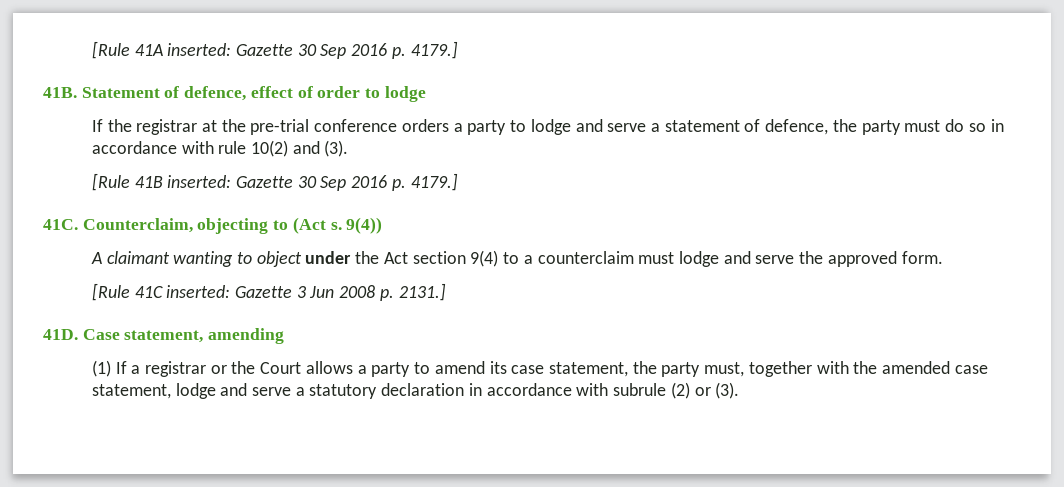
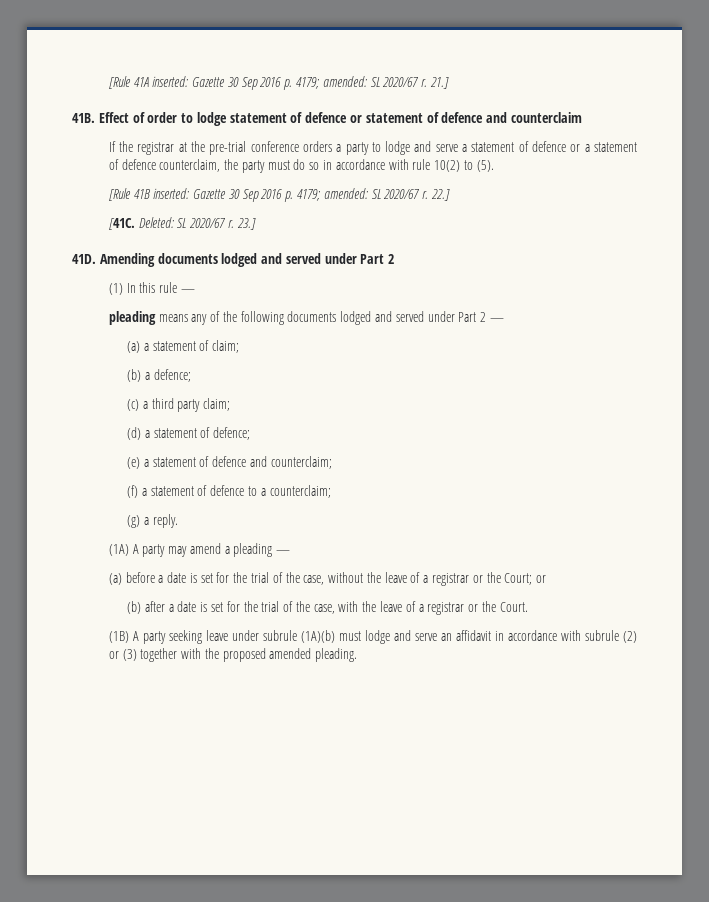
[410,41,458,59] [43,86,426,102] 4179.] // 41B. Statement of defence, effect of order to lodge -> [295,76,449,89] [72,112,582,126] 4179; amended: SL 2020/67 r. 21.] // 41B. Effect of order to lodge statement of defence or statement of defence and counterclaim
[765,119,829,135] defence, -> [532,141,637,152] [108,159,221,172] defence or a statement of defence counterclaim,
[292,140,349,157] and (3). -> [463,160,494,172] to (5).
[410,173,458,191] [43,217,383,234] [90,250,943,267] [91,283,446,301] [43,328,285,344] [91,360,988,377] [91,383,465,399] 4179.] // 41C. Counterclaim, objecting to (Act s. 9(4)) // A claimant wanting to object under the Act section 9(4) to a counterclaim must lodge and serve the approved form. // [Rule 41C inserted: Gazette 3 Jun 2008 p. 2131.] // 41D. Case statement, amending // (1) If a registrar or the Court allows a party to amend its case statement, the party must, together with the amended case statement, lodge and serve a statutory declaration -> [296,188,450,201] [108,217,256,230] [72,253,395,267] [108,282,195,295] [108,311,504,325] [127,340,240,353] [127,369,191,382] [127,398,231,412] [127,427,251,440] [127,456,332,469] [127,485,331,498] [127,514,178,528] [108,543,291,557] [108,572,547,586] [127,601,528,615] [108,630,491,644] 4179; amended: SL 2020/67 r. 22.] // [41C. Deleted: SL 2020/67 r. 23.] // 41D. Amending documents lodged and served under Part 2 // (1) In this rule — // pleading means any of the following documents lodged and served under Part 2 — // (a) a statement of claim; // (b) a defence; // (c) a third party claim; // (d) a statement of defence; // (e) a statement of defence and counterclaim; // (f) a statement of defence to a counterclaim; // (g) a reply. // (1A) A party may amend a pleading — // (a) before a date is set for the trial of the case, without the leave of a registrar or the Court; or // (b) after a date is set for the trial of the case, with the leave of a registrar or the Court. // (1B) A party seeking leave under subrule (1A)(b) must lodge and serve an affidavit
[715,382,740,399] (3). -> [122,648,358,662] (3) together with the proposed amended pleading.

